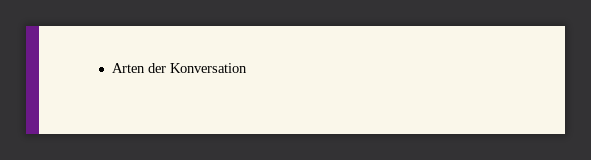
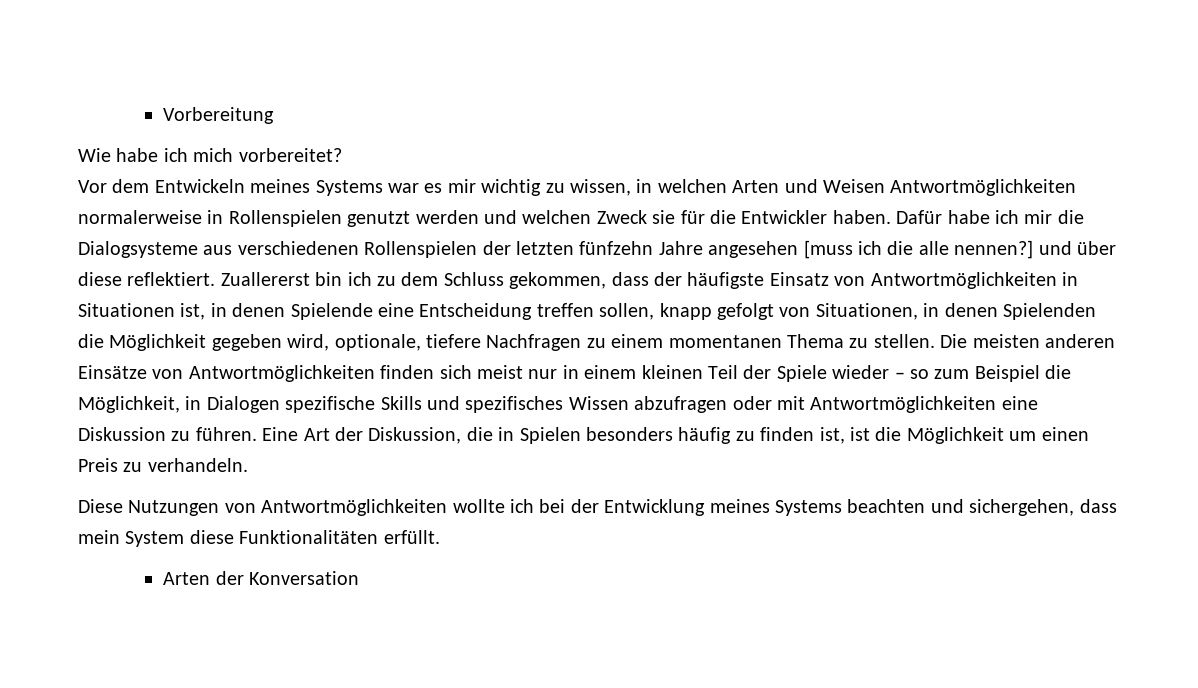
(112, 68) none -> [163,107,275,124] [78,148,342,162] [78,179,1077,196] [78,210,1084,227] [78,240,1116,259] [78,272,1078,289] [78,303,1096,320] [78,334,1115,351] [78,365,1072,382] [78,396,1038,413] [78,427,1089,444] [78,458,248,472] [78,499,1117,516] [78,530,440,547] Vorbereitung // Wie habe ich mich vorbereitet? // Vor dem Entwickeln meines Systems war es mir wichtig zu wissen, in welchen Arten und Weisen Antwortmöglichkeiten normalerweise in Rollenspielen genutzt werden und welchen Zweck sie für die Entwickler haben. Dafür habe ich mir die Dialogsysteme aus verschiedenen Rollenspielen der letzten fünfzehn Jahre angesehen [muss ich die alle nennen?] und über diese reflektiert. Zuallererst bin ich zu dem Schluss gekommen, dass der häufigste Einsatz von Antwortmöglichkeiten in Situationen ist, in denen Spielende eine Entscheidung treffen sollen, knapp gefolgt von Situationen, in denen Spielenden die Möglichkeit gegeben wird, optionale, tiefere Nachfragen zu einem momentanen Thema zu stellen. Die meisten anderen Einsätze von Antwortmöglichkeiten finden sich meist nur in einem kleinen Teil der Spiele wieder – so zum Beispiel die Möglichkeit, in Dialogen spezifische Skills und spezifisches Wissen abzufragen oder mit Antwortmöglichkeiten eine Diskussion zu führen. Eine Art der Diskussion, die in Spielen besonders häufig zu finden ist, ist die Möglichkeit um einen Preis zu verhandeln. // Diese Nutzungen von Antwortmöglichkeiten wollte ich bei der Entwicklung meines Systems beachten und sichergehen, dass mein System diese Funktionalitäten erfüllt. //

